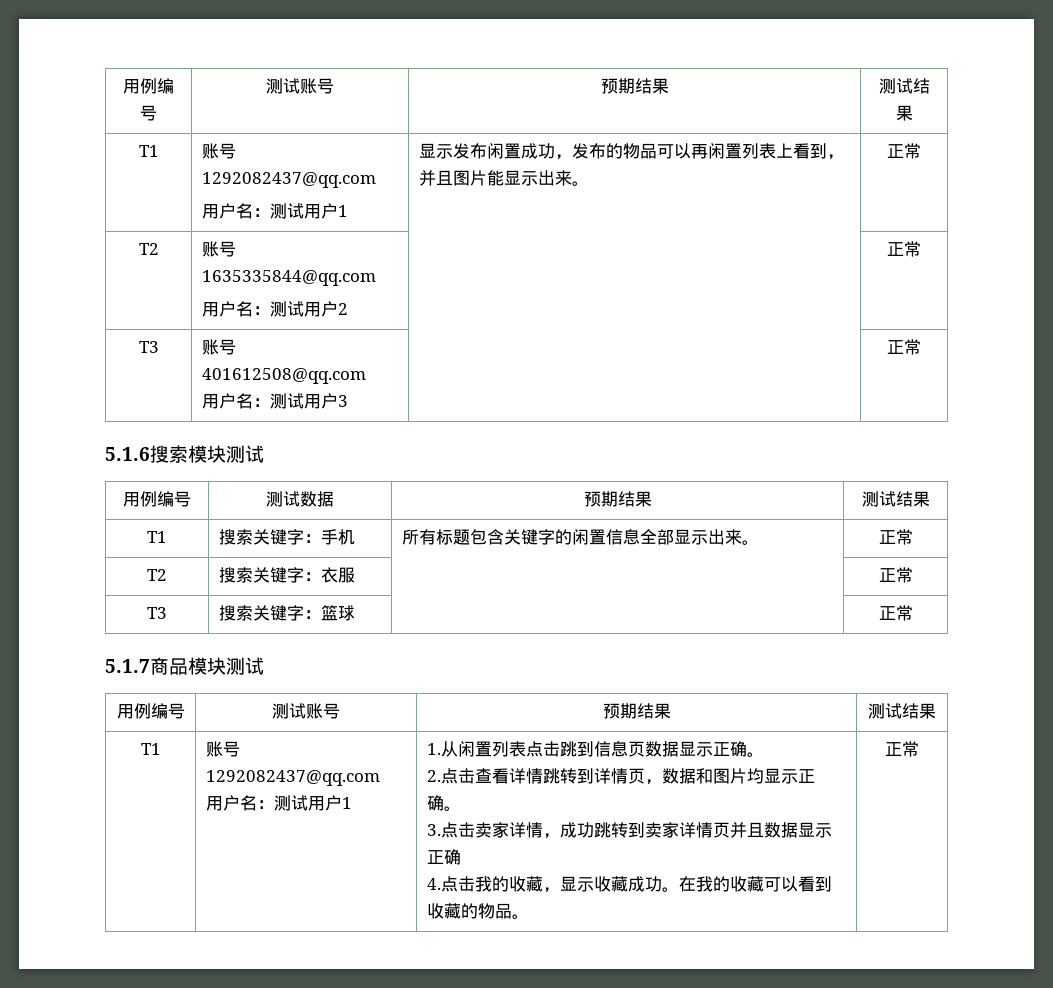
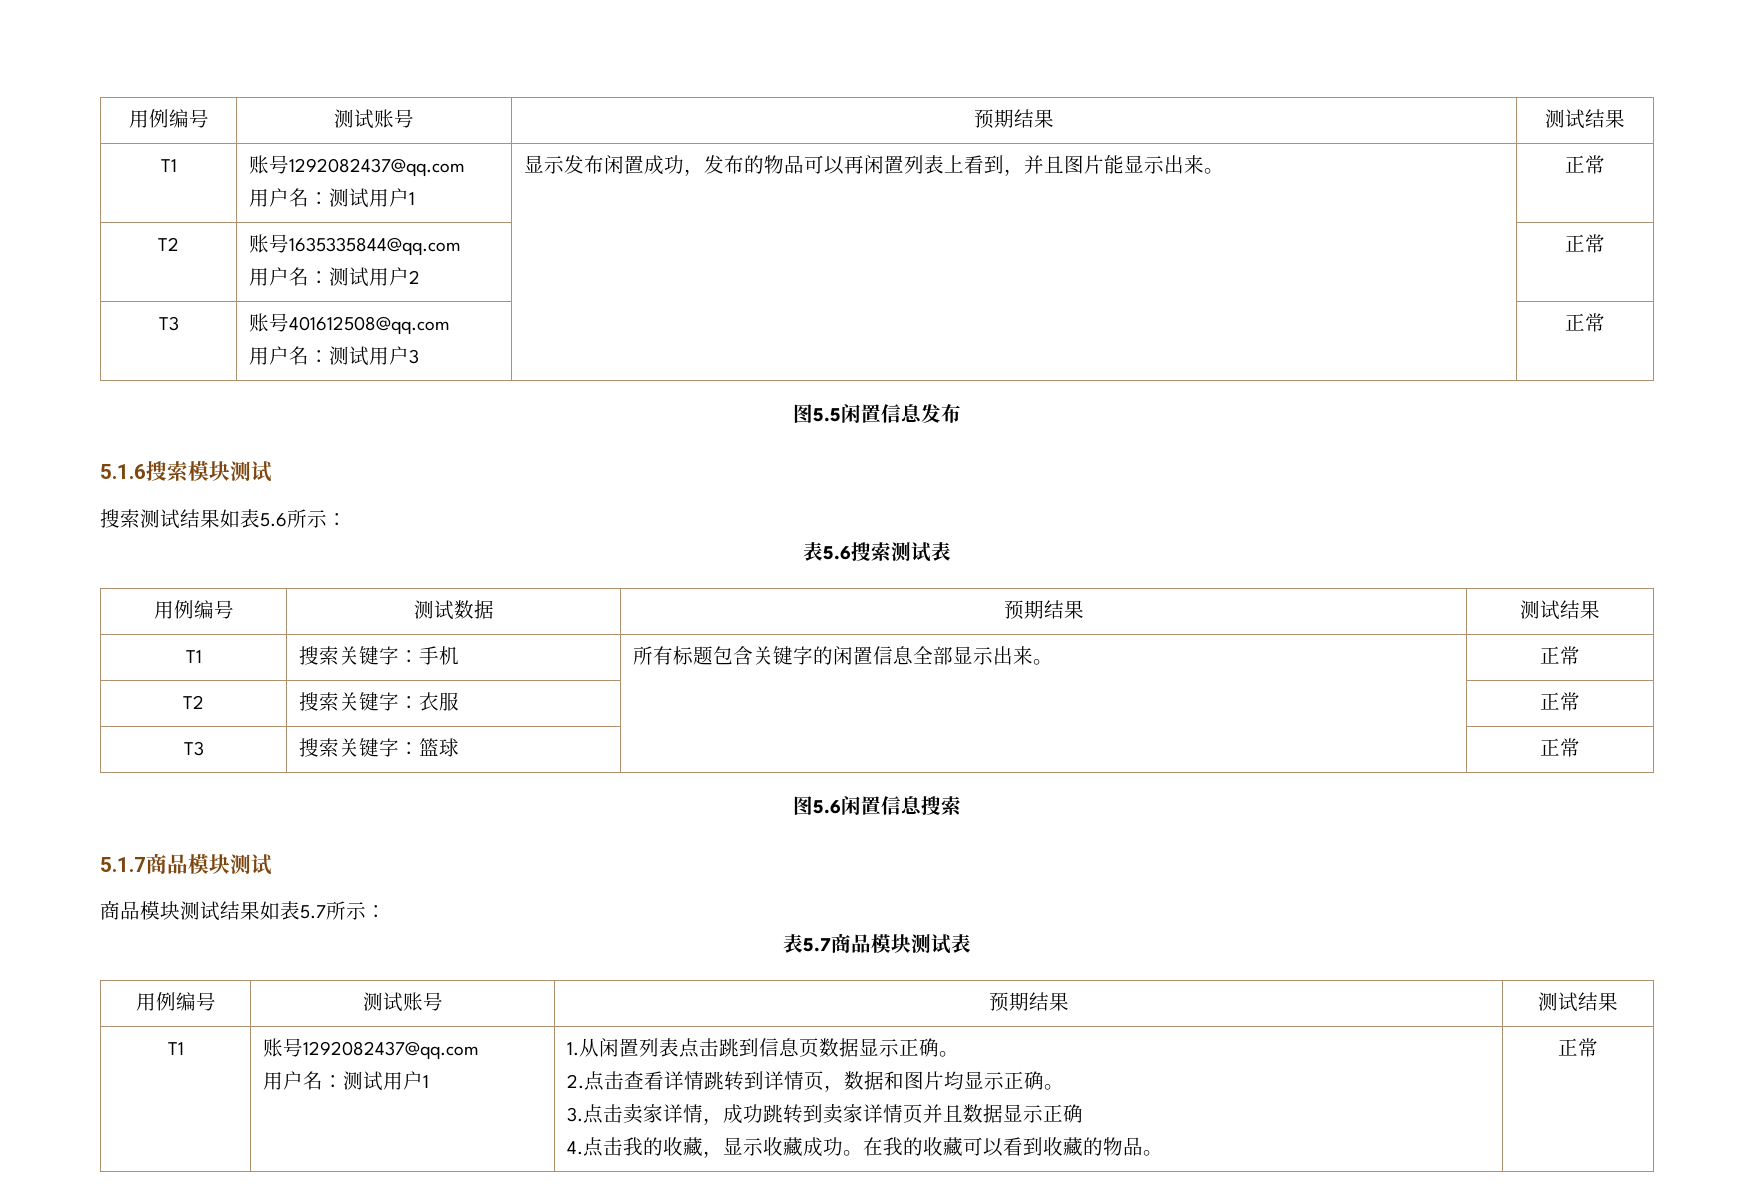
(921, 347) none -> [793,404,961,423] // 图5.5闲置信息发布
(264, 454) none -> [100,509,347,529] [803,542,951,562] // 搜索测试结果如表5.6所示： // 表5.6搜索测试表
(913, 613) none -> [793,796,961,816] // 图5.6闲置信息搜索
(264, 666) none -> [100,901,386,921] [783,934,971,954] // 商品模块测试结果如表5.7所示： // 表5.7商品模块测试表

